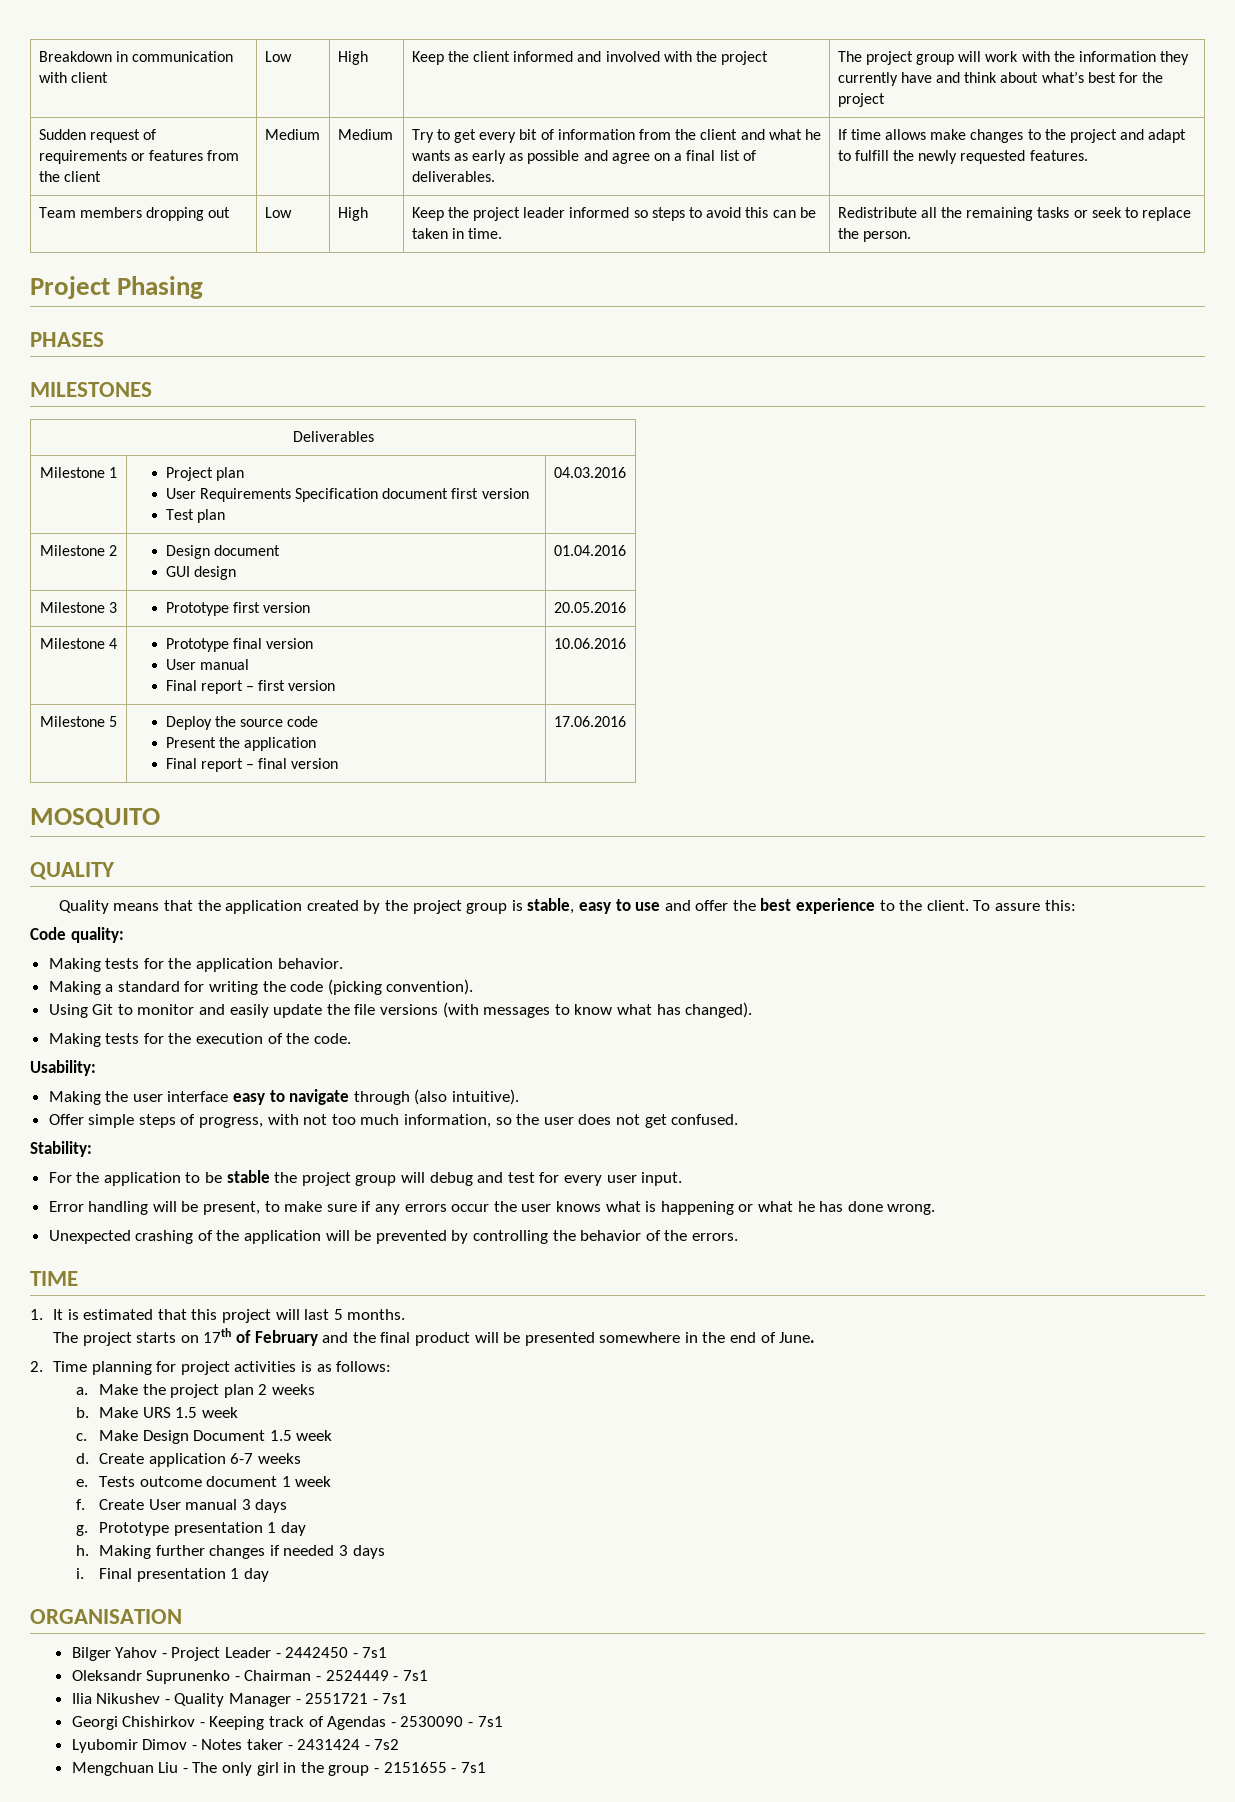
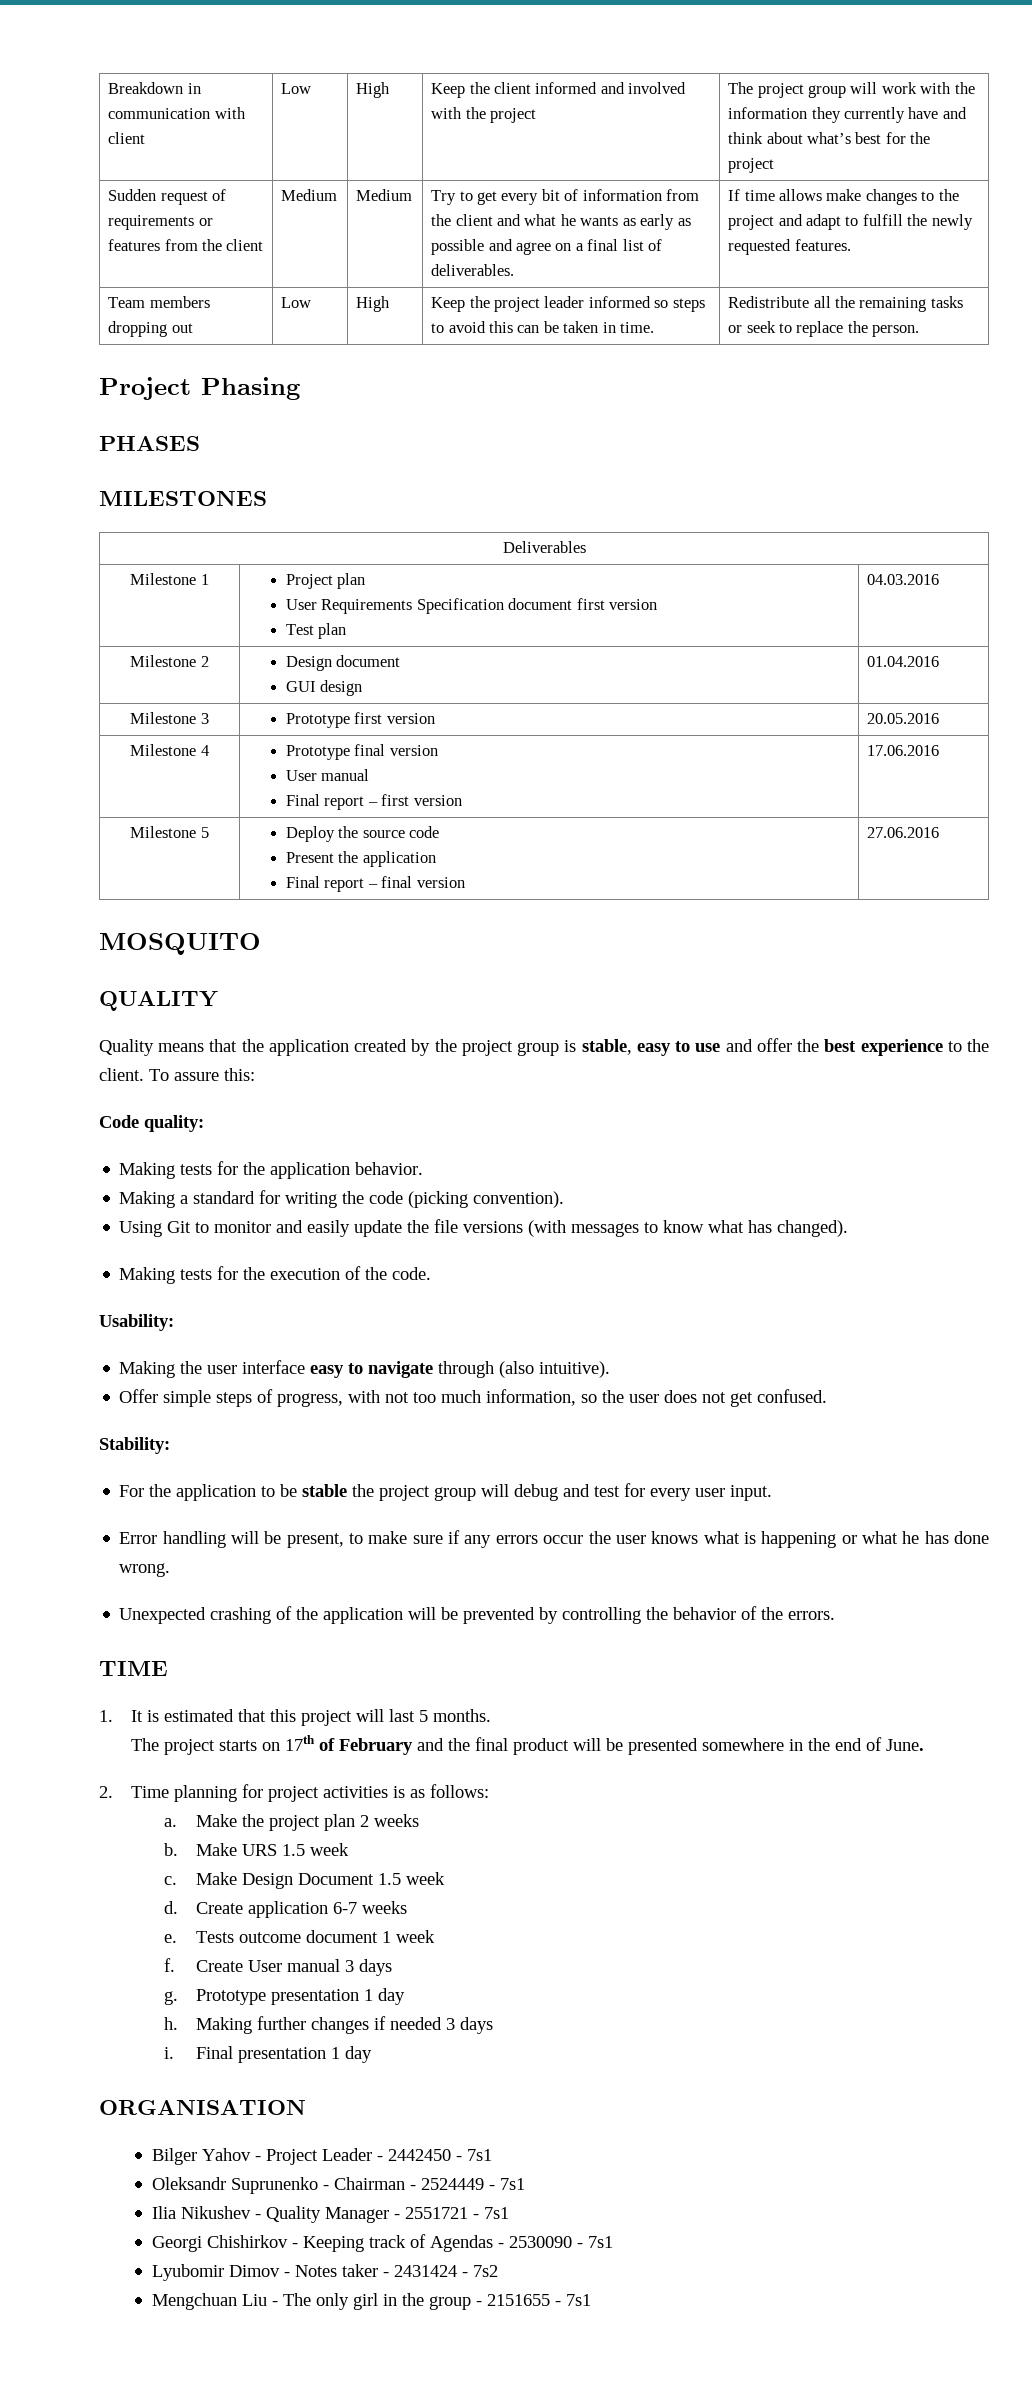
[553,638,626,649] 10.06.2016 -> [867,745,940,756] 17.06.2016
[553,716,626,727] 17.06.2016 -> [867,827,940,838] 27.06.2016

